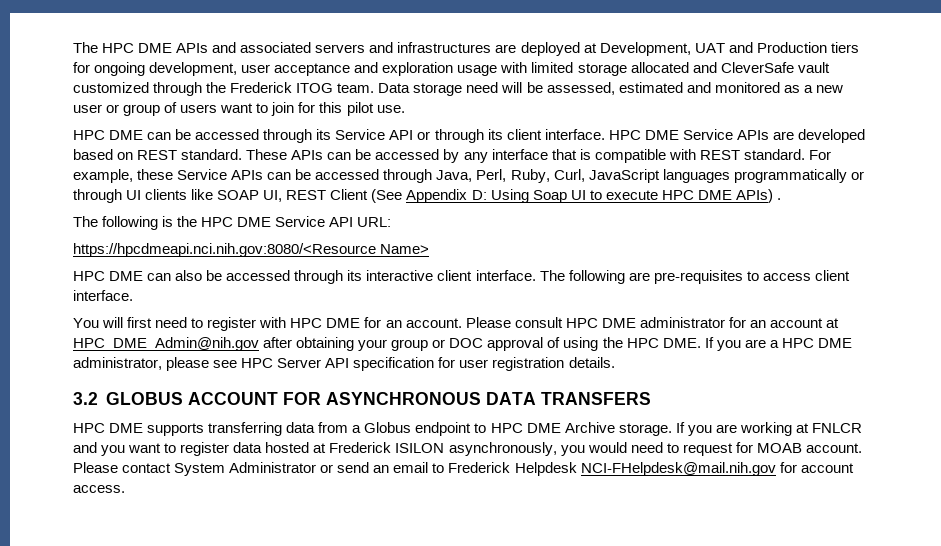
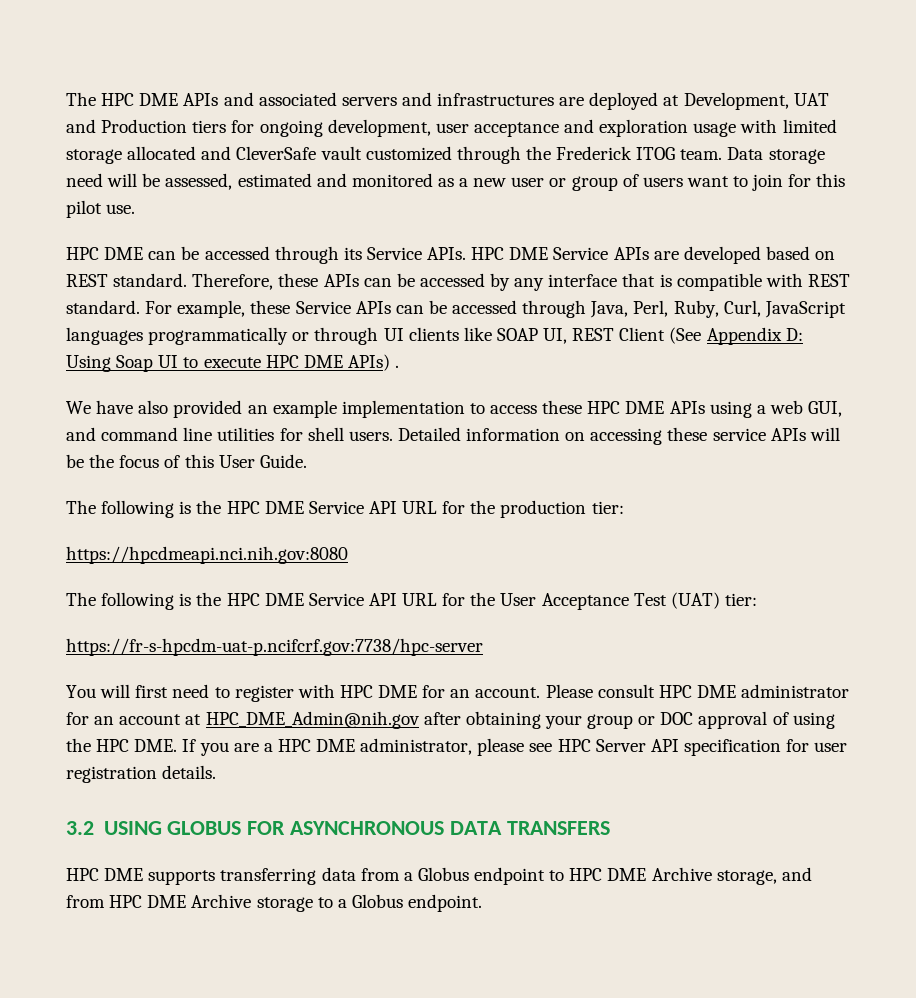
[389,129,605,143] API or through its client interface. -> [427,247,467,260] APIs.
[246,149,288,160] These -> [192,273,319,290] Therefore, these
[73,216,392,230] [73,243,430,257] [73,270,850,284] [73,290,133,301] // The following is the HPC DME Service API URL: // https://hpcdmeapi.nci.nih.gov:8080/<Resource Name> // HPC DME can also be accessed through its interactive client interface. The following are pre-requisites to access client interface. -> [66,400,843,418] [66,427,840,445] [66,454,307,468] [66,500,624,518] [66,546,348,564] [66,592,757,610] [66,638,483,656] // We have also provided an example implementation to access these HPC DME APIs using a web GUI, and command line utilities for shell users. Detailed information on accessing these service APIs will be the focus of this User Guide. // The following is the HPC DME Service API URL for the production tier: // https://hpcdmeapi.nci.nih.gov:8080 // The following is the HPC DME Service API URL for the User Acceptance Test (UAT) tier: // https://fr-s-hpcdm-uat-p.ncifcrf.gov:7738/hpc-server
[105,392,278,405] GLOBUS ACCOUNT -> [103,821,242,835] USING GLOBUS
[618,422,862,436] [73,442,862,456] [73,462,854,476] [73,485,125,493] storage. If you are working at FNLCR and you want to register data hosted at Frederick ISILON asynchronously, you would need to request for MOAB account. Please contact System Administrator or send an email to Frederick Helpdesk NCI-FHelpdesk@mail.nih.gov for account access. -> [716,867,812,885] [66,894,483,912] storage, and from HPC DME Archive storage to a Globus endpoint.

